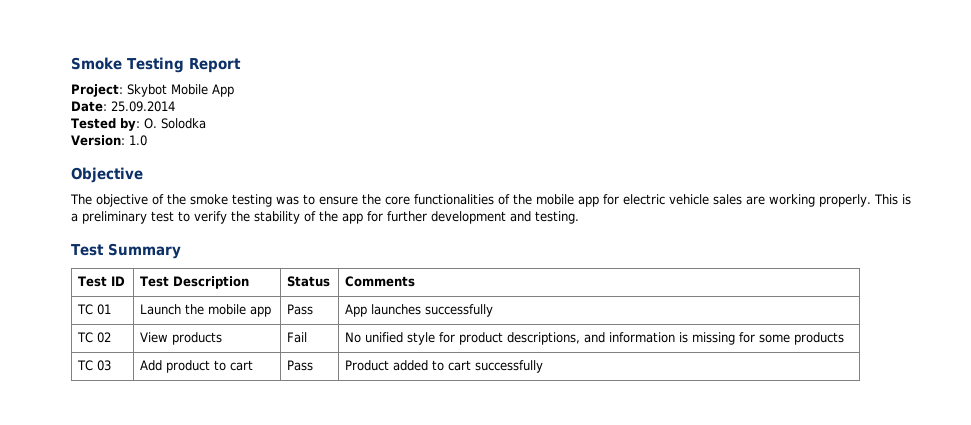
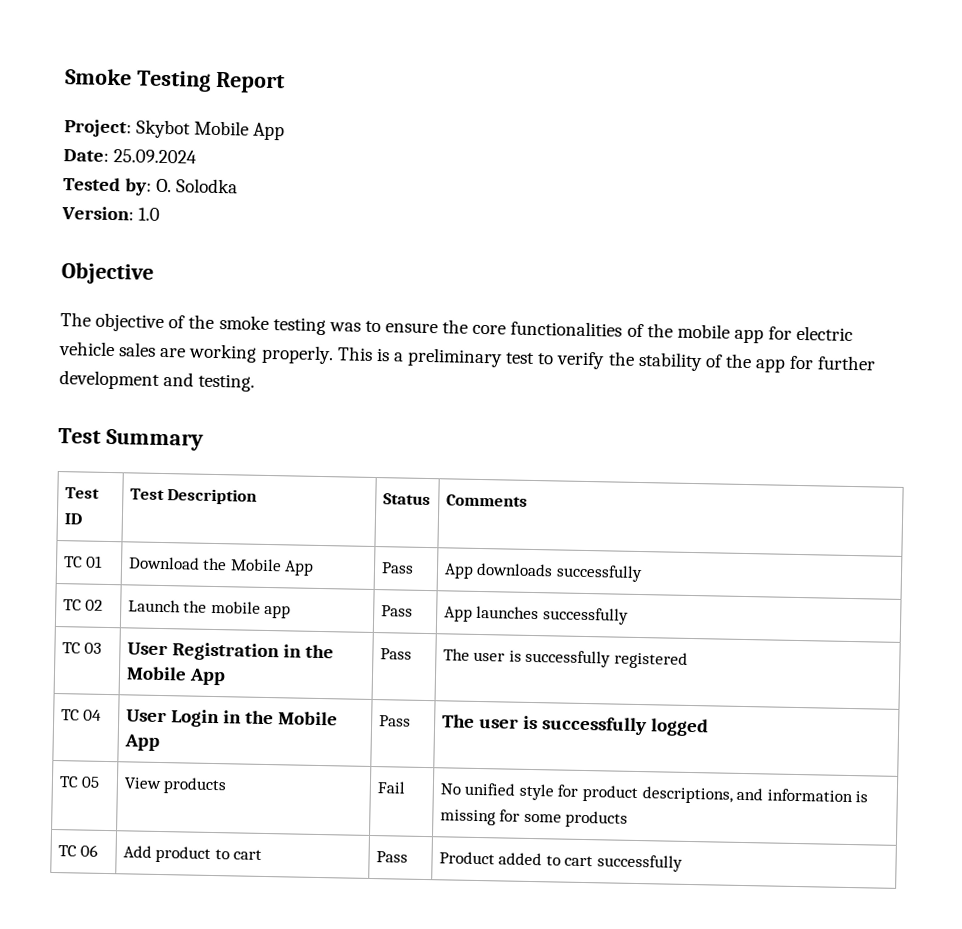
[111,101,175,112] 25.09.2014 -> [113,149,198,164] 25.09.2024
(111, 309) none -> [127,556,315,576] [380,562,414,574] [443,562,643,583] [62,599,104,611] | Download the Mobile App | Pass | App downloads successfully // TC 02
[96,332,111,343] 02 -> [84,642,103,654] [126,642,335,662] [125,666,226,686] [379,648,412,660] [442,648,689,669] [60,709,103,721] [125,709,339,728] [123,734,160,751] [378,715,411,727] [441,714,710,737] [58,776,101,788] 03 | User Registration in the Mobile App | Pass | The user is successfully registered // TC 04 | User Login in the Mobile App | Pass | The user is successfully logged // TC 05
[96,360,111,371] 03 -> [80,844,99,857] 06

